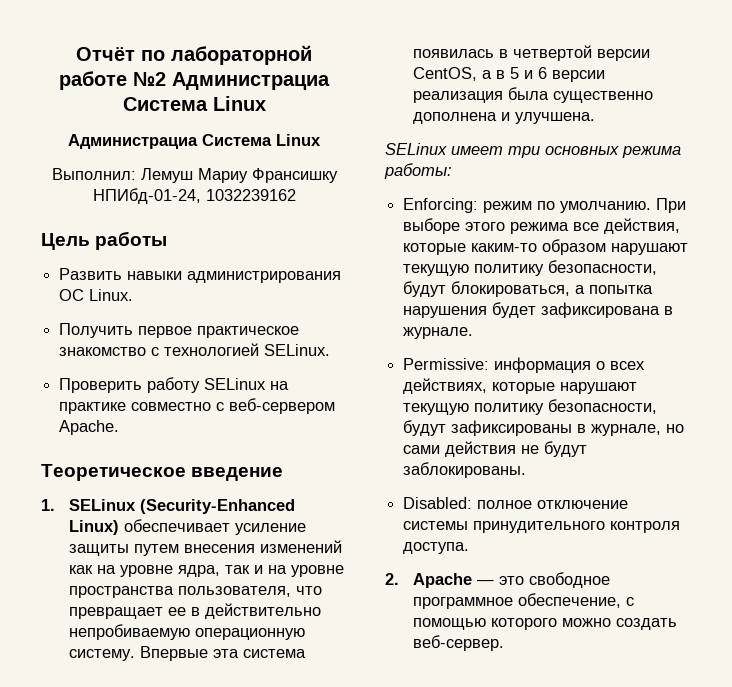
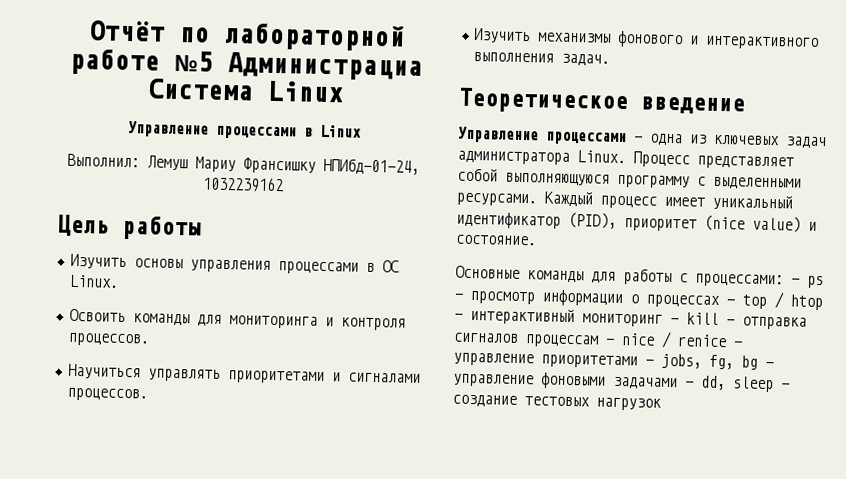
[133,72,330,90] [122,96,266,111] [68,134,272,149] №2 Администрациа Система Linux // Администрациа Система -> [173,50,423,81] [146,78,344,103] [128,121,313,140] №5 Администрациа Система Linux // Управление процессами в
[59,268,342,283] [59,289,134,301] [59,323,300,338] [59,343,331,356] [59,377,290,393] [59,398,336,414] [59,420,120,435] [41,464,284,481] [41,499,295,514] [68,519,306,535] [68,540,342,556] [68,565,344,577] [68,586,322,598] [68,603,321,619] [68,624,305,640] [68,646,306,661] [412,45,650,61] [412,67,605,82] [412,87,653,103] [412,112,595,124] [385,143,681,158] [384,163,452,179] [403,198,687,213] [403,218,681,234] [403,239,689,255] [403,260,658,276] [403,281,654,297] [403,302,674,318] [403,327,474,339] [403,357,646,373] [403,378,638,394] [403,399,658,415] [403,420,685,436] [403,441,588,457] [403,462,527,478] [403,497,629,509] [403,521,681,533] [403,542,470,554] [385,572,610,588] [412,593,634,609] [412,618,677,630] [412,635,504,651] Развить навыки администрирования ОС Linux. // Получить первое практическое знакомство с технологией SELinux. // Проверить работу SELinux на практике совместно с веб-сервером Apache. // Теоретическое введение // 1. SELinux (Security-Enhanced Linux) обеспечивает усиление защиты путем внесения изменений как на уровне ядра, так и на уровне пространства пользователя, что превращает ее в действительно непробиваемую операционную систему. Впервые эта система появилась в четвертой версии CentOS, а в 5 и 6 версии реализация была существенно дополнена и улучшена. // SELinux имеет три основных режима работы: // Enforcing: режим по умолчанию. При выборе этого режима все действия, которые каким-то образом нарушают текущую политику безопасности, будут блокироваться, а попытка нарушения будет зафиксирована в журнале. // Permissive: информация о всех действиях, которые нарушают текущую политику безопасности, будут зафиксированы в журнале, но сами действия не будут заблокированы. // Disabled: полное отключение системы принудительного контроля доступа. // 2. Apache — это свободное программное обеспечение, с помощью которого можно создать веб-сервер. -> [69,253,400,275] [68,274,119,288] [68,308,406,331] [67,332,150,347] [67,363,421,385] [66,387,148,402] [472,27,819,50] [472,51,610,66] [458,87,745,115] [457,126,827,149] [457,150,794,170] [457,167,802,190] [456,190,793,212] [456,211,817,233] [455,234,537,246] [455,265,824,289] [454,289,823,311] [454,306,807,330] [453,331,743,349] [453,352,774,370] [453,372,790,393] [452,394,661,411] Изучить основы управления процессами в ОС Linux. // Освоить команды для мониторинга и контроля процессов. // Научиться управлять приоритетами и сигналами процессов. // Изучить механизмы фонового и интерактивного выполнения задач. // Теоретическое введение // Управление процессами — одна из ключевых задач администратора Linux. Процесс представляет собой выполняющуюся программу с выделенными ресурсами. Каждый процесс имеет уникальный идентификатор (PID), приоритет (nice value) и состояние. // Основные команды для работы с процессами: - ps — просмотр информации о процессах - top / htop — интерактивный мониторинг - kill — отправка сигналов процессам - nice / renice — управление приоритетами - jobs, fg, bg — управление фоновыми задачами - dd, sleep — создание тестовых нагрузок

